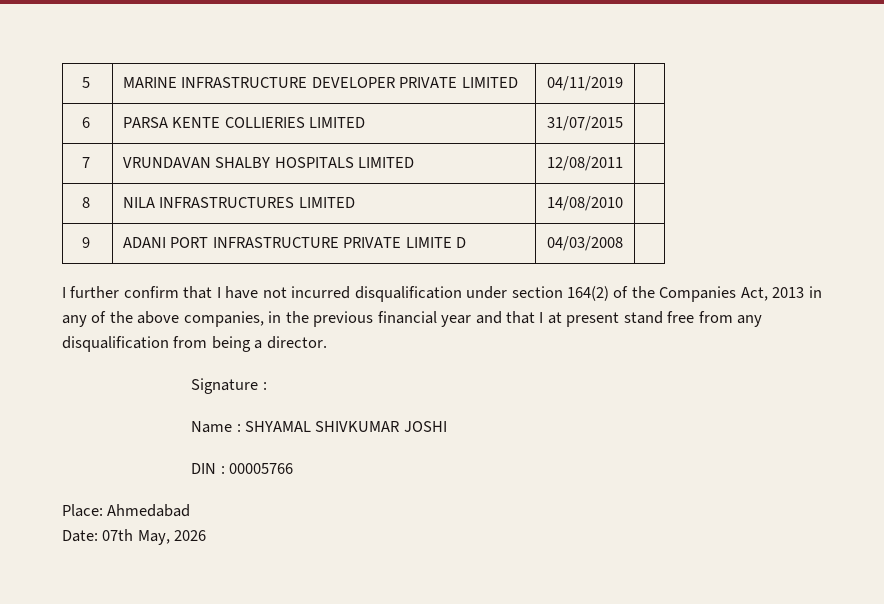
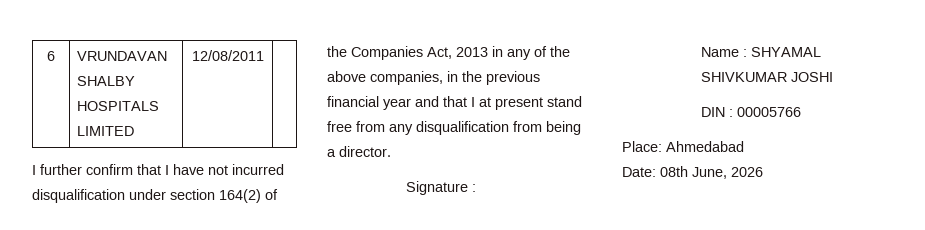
[81,77,90,88] [122,77,518,88] [547,76,623,91] [81,117,90,128] [122,117,366,128] [547,116,623,131] [81,157,90,168] 5 | MARINE INFRASTRUCTURE DEVELOPER PRIVATE LIMITED | 04/11/2019 | // 6 | PARSA KENTE COLLIERIES LIMITED | 31/07/2015 | // 7 -> [46,51,55,61] 6
[81,197,90,208] [122,197,355,208] [547,196,623,211] [81,237,90,248] [122,237,467,248] [547,236,623,251] // 8 | NILA INFRASTRUCTURES LIMITED | 14/08/2010 | // 9 | ADANI PORT INFRASTRUCTURE PRIVATE LIMITE D | 04/03/2008 | -> (264, 55) none
[102,529,170,545] 07th May, -> [660,166,727,179] 08th June,

